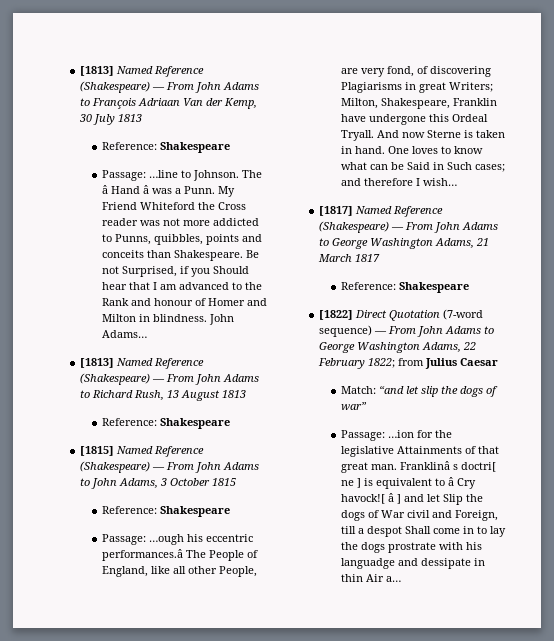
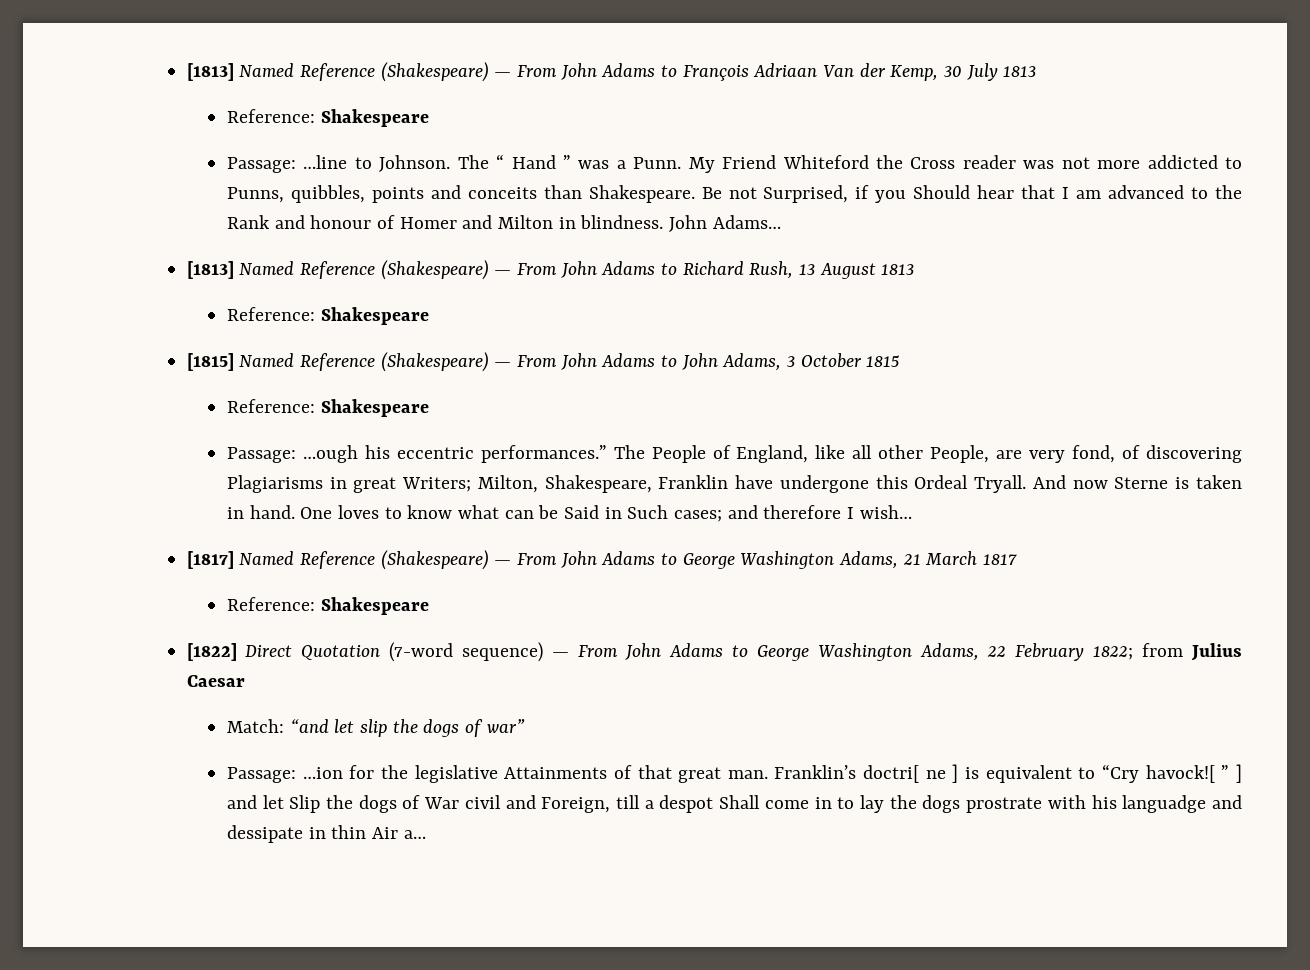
[101,185,149,194] â Hand â -> [496,154,571,169] “ Hand ”
[101,549,183,561] performances.â -> [480,445,607,463] performances.”
[399,461,458,470] Franklinâ s -> [774,765,857,779] Franklin’s
[447,477,476,489] [340,493,394,504] â Cry havock![ â -> [1102,764,1230,783] “Cry havock![ ”

